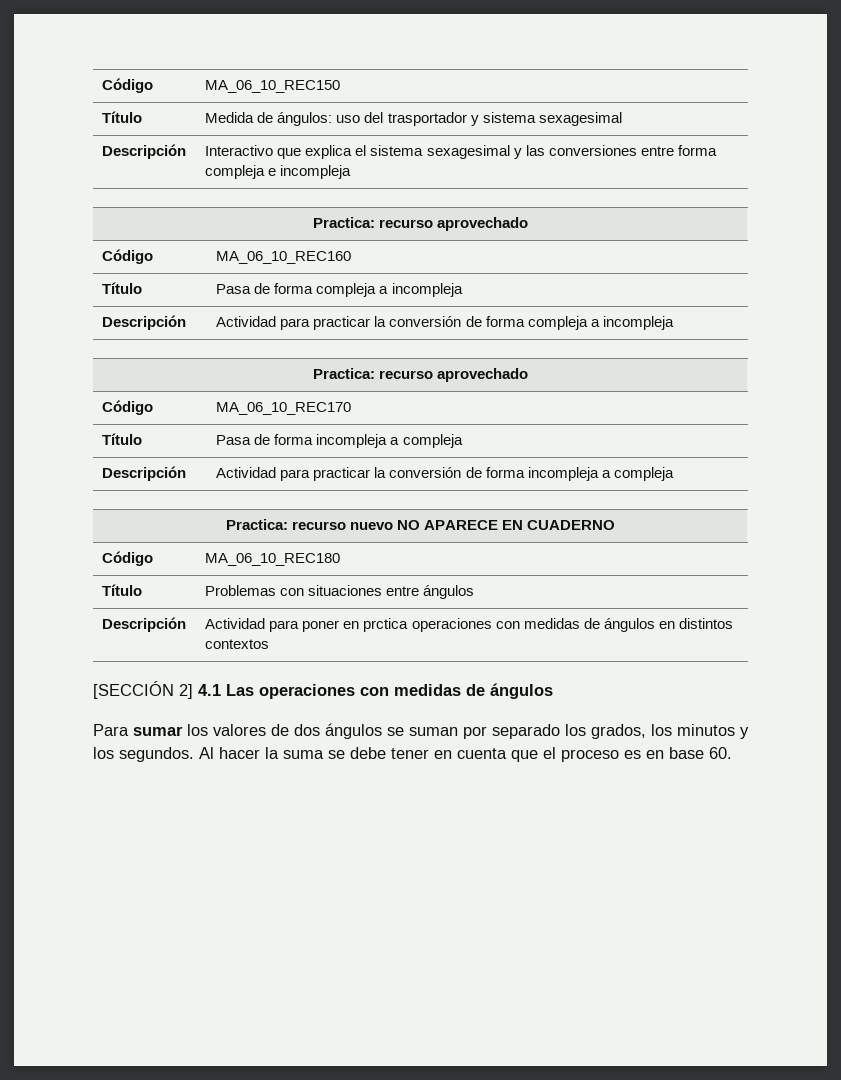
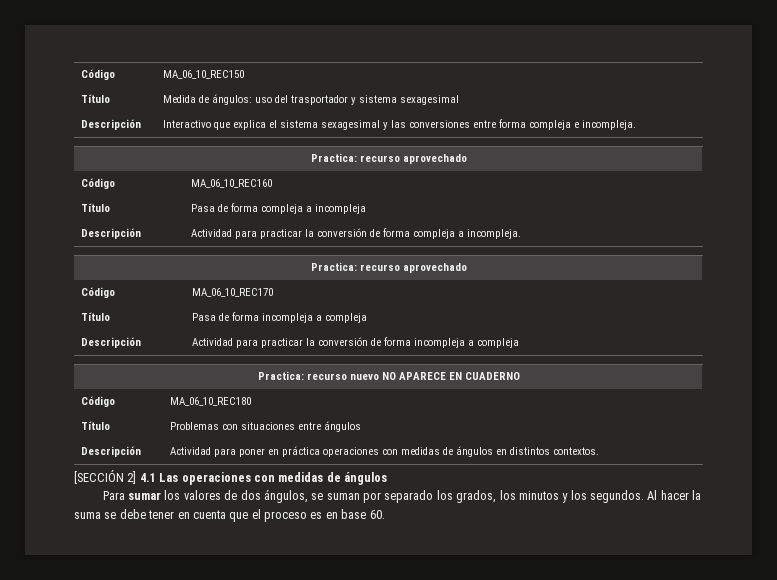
[280,165,352,179] incompleja -> [582,120,637,130] incompleja.
[602,316,674,330] incompleja -> [467,229,522,239] incompleja.
[363,618,409,632] prctica -> [282,446,321,457] práctica
[205,639,270,649] contextos -> [553,447,600,455] contextos.
[325,723,382,739] ángulos -> [263,489,308,503] ángulos,

